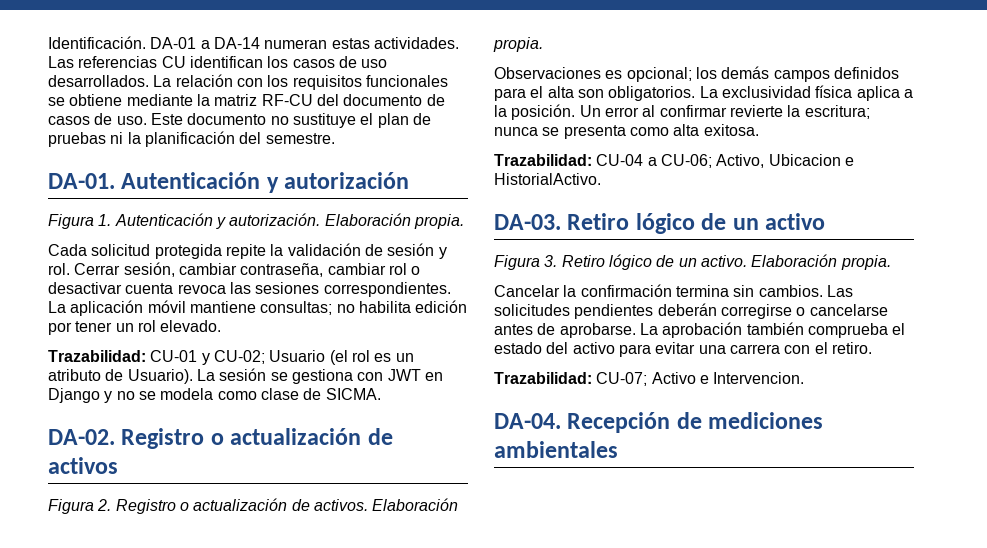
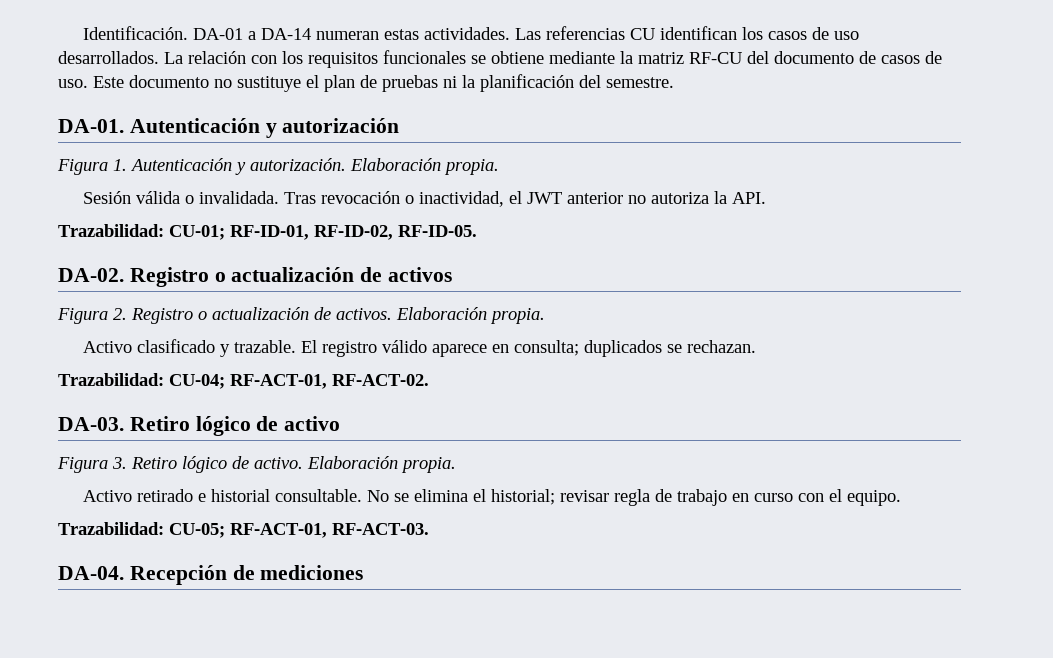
[48,243,447,259] [48,262,421,277] [48,282,451,297] [48,300,468,316] [48,320,222,335] [48,350,414,365] [48,368,443,384] [48,388,381,403] Cada solicitud protegida repite la validación de sesión y rol. Cerrar sesión, cambiar contraseña, cambiar rol o desactivar cuenta revoca las sesiones correspondientes. La aplicación móvil mantiene consultas; no habilita edición por tener un rol elevado. // Trazabilidad: CU-01 y CU-02; Usuario (el rol es un atributo de Usuario). La sesión se gestiona con JWT en Django y no se modela como clase de SICMA. -> [82,191,766,207] [58,224,477,240] Sesión válida o invalidada. Tras revocación o inactividad, el JWT anterior no autoriza la API. // Trazabilidad: CU-01; RF-ID-01, RF-ID-02, RF-ID-05.
[494,66,899,82] [494,85,913,101] [494,104,870,120] [494,124,759,139] [494,154,854,168] [494,173,601,185] Observaciones es opcional; los demás campos definidos para el alta son obligatorios. La exclusividad física aplica a la posición. Un error al confirmar revierte la escritura; nunca se presenta como alta exitosa. // Trazabilidad: CU-04 a CU-06; Activo, Ubicacion e HistorialActivo. -> [82,339,756,357] [58,373,429,389] Activo clasificado y trazable. El registro válido aparece en consulta; duplicados se rechazan. // Trazabilidad: CU-04; RF-ACT-01, RF-ACT-02.
[732,218,759,230] un -> (279, 423) none
[678,258,697,267] un -> (249, 462) none
[494,284,853,297] [494,303,888,319] [494,322,906,338] [494,342,780,357] Cancelar la confirmación termina sin cambios. Las solicitudes pendientes deberán corregirse o cancelarse antes de aprobarse. La aprobación también comprueba el estado del activo para evitar una carrera -> [82,489,793,506] Activo retirado e historial consultable. No se elimina el historial; revisar regla de trabajo en curso
[831,342,872,354] [494,372,805,386] retiro. // Trazabilidad: CU-07; Activo e Intervencion. -> [846,490,901,506] [58,522,429,538] equipo. // Trazabilidad: CU-05; RF-ACT-01, RF-ACT-03.
[494,441,618,458] ambientales -> (364, 572) none

